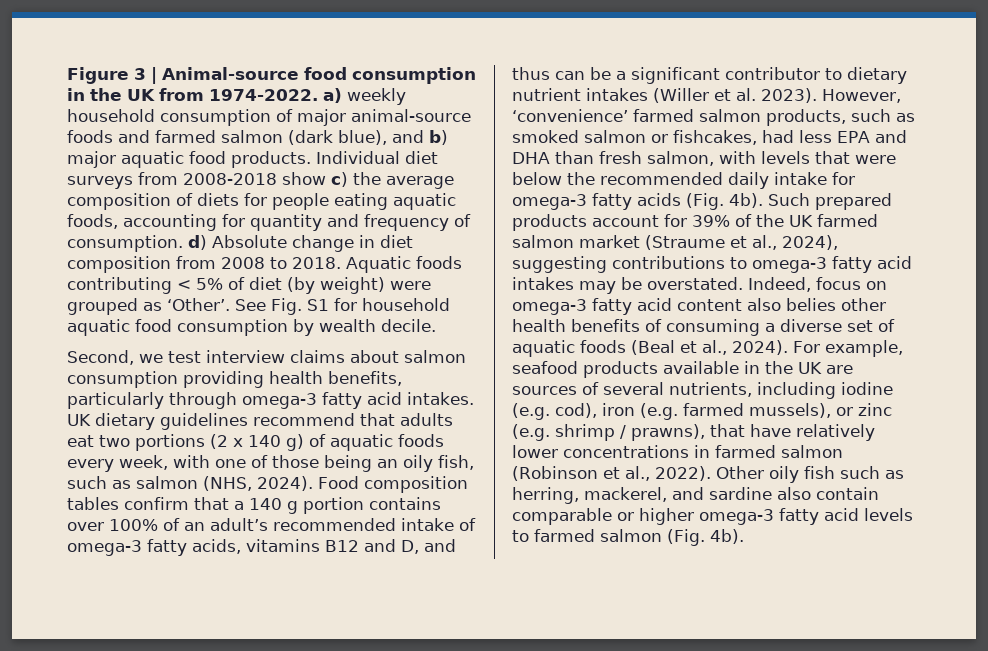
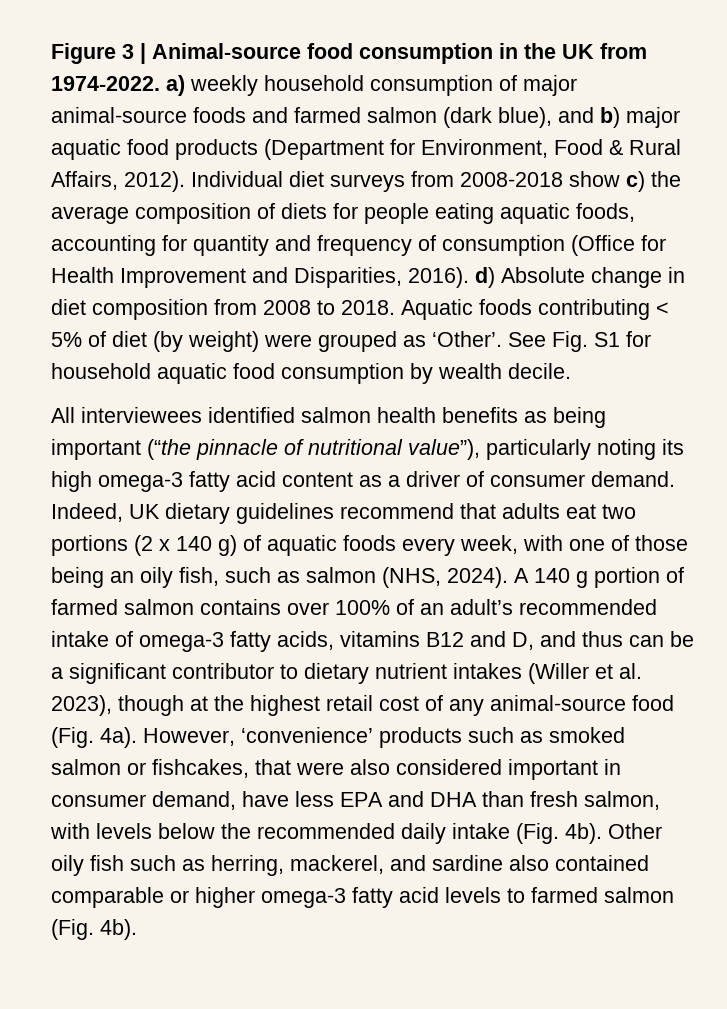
[231,151,311,168] products. -> [175,139,681,160] [51,171,185,192] products (Department for Environment, Food & Rural Affairs, 2012).
[67,235,183,252] consumption. -> [442,235,666,256] [51,267,469,288] consumption (Office for Health Improvement and Disparities, 2016).
[67,350,466,365] [67,371,402,388] [67,392,474,409] Second, we test interview claims about salmon consumption providing health benefits, particularly through omega-3 fatty acid intakes. -> [51,407,606,428] [51,439,684,460] [51,471,675,492] [51,503,123,522] All interviewees identified salmon health benefits as being important (“the pinnacle of nutritional value”), particularly noting its high omega-3 fatty acid content as a driver of consumer demand. Indeed,
[318,476,468,493] [67,497,364,514] Food composition tables confirm that a 140 g portion -> [514,567,684,588] [51,599,194,615] A 140 g portion of farmed salmon
[761,88,901,103] [512,109,846,126] 2023). However, ‘convenience’ farmed salmon products, -> [51,695,674,716] [51,727,462,748] 2023), though at the highest retail cost of any animal-source food (Fig. 4a). However, ‘convenience’ products
[762,130,794,143] had -> [255,759,621,780] [51,791,289,810] that were also considered important in consumer demand, have
[815,151,896,164] that were -> (152, 831) none
[832,172,855,185] [512,193,892,210] [512,214,878,231] [512,235,838,250] [512,256,912,273] [512,277,887,294] [512,298,886,315] [512,319,895,336] [512,340,903,357] [512,361,853,378] [512,382,893,399] [512,403,892,420] [512,424,875,441] [512,445,843,458] [512,466,711,481] for omega-3 fatty acids (Fig. 4b). Such prepared products account for 39% of the UK farmed salmon market (Straume et al., 2024), suggesting contributions to omega-3 fatty acid intakes may be overstated. Indeed, focus on omega-3 fatty acid content also belies other health benefits of consuming a diverse set of aquatic foods (Beal et al., 2024). For example, seafood products available in the UK are sources of several nutrients, including iodine (e.g. cod), iron (e.g. farmed mussels), or zinc (e.g. shrimp / prawns), that have relatively lower concentrations in farmed salmon (Robinson et al., 2022). -> [516,823,602,844] (Fig. 4b).
[816,487,879,500] contain -> [555,855,649,871] contained

